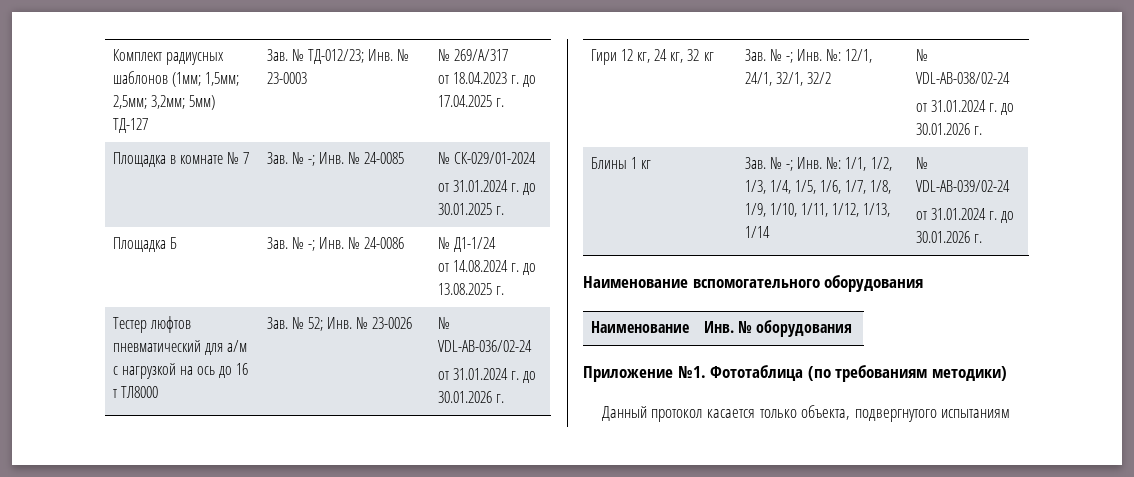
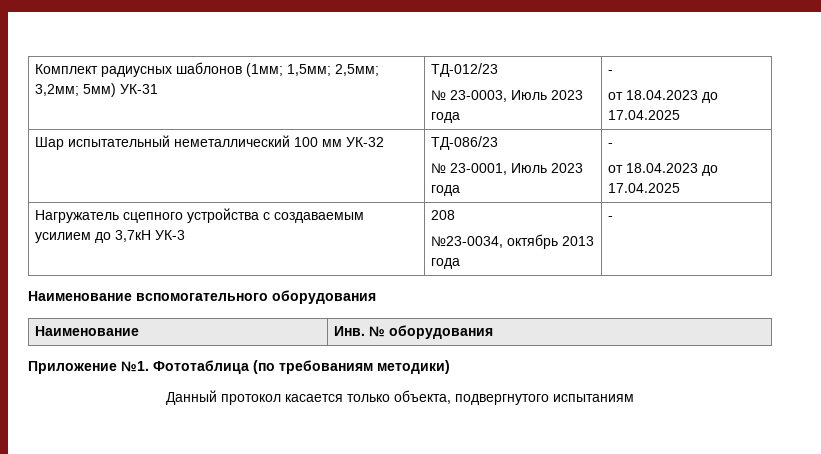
[112,118,148,133] [266,49,410,64] [266,72,307,84] [437,49,508,61] [437,72,537,87] [437,95,504,107] [112,152,250,167] [266,152,405,166] [437,152,536,164] [437,180,537,195] [437,203,504,215] [112,237,177,252] [266,237,405,251] [437,237,496,252] [437,260,537,275] [437,283,504,295] [112,316,191,333] [112,340,247,355] [112,363,249,379] [112,386,158,398] [266,317,413,331] [437,317,450,329] [437,340,532,352] [437,368,537,383] [437,391,504,403] [590,49,714,65] [744,49,873,63] [744,72,831,86] [915,49,928,61] [915,72,1010,84] [915,100,1015,115] [915,123,982,135] [590,157,651,169] [744,157,892,171] [744,180,892,194] [744,203,891,217] [744,226,770,238] [915,157,928,169] [915,180,1010,192] [915,208,1015,223] [915,231,982,243] ТД-127 | Зав. № ТД-012/23; Инв. № 23-0003 | № 269/А/317 // от 18.04.2023 г. до 17.04.2025 г. // Площадка в комнате № 7 | Зав. № -; Инв. № 24-0085 | № СК-029/01-2024 // от 31.01.2024 г. до 30.01.2025 г. // Площадка Б | Зав. № -; Инв. № 24-0086 | № Д1-1/24 // от 14.08.2024 г. до 13.08.2025 г. // Тестер люфтов пневматический для а/м с нагрузкой на ось до 16 т ТЛ8000 | Зав. № 52; Инв. № 23-0026 | № VDL-AB-036/02-24 // от 31.01.2024 г. до 30.01.2026 г. // Гири 12 кг, 24 кг, 32 кг | Зав. № -; Инв. №: 12/1, 24/1, 32/1, 32/2 | № VDL-AB-038/02-24 // от 31.01.2024 г. до 30.01.2026 г. // Блины 1 кг | Зав. № -; Инв. №: 1/1, 1/2, 1/3, 1/4, 1/5, 1/6, 1/7, 1/8, 1/9, 1/10, 1/11, 1/12, 1/13, 1/14 | № VDL-AB-039/02-24 // от 31.01.2024 г. до 30.01.2026 г. -> [120,84,159,94] [431,63,499,77] [431,90,584,102] [431,112,461,123] [608,70,614,74] [608,90,719,103] [608,110,681,120] [35,135,385,150] [431,136,499,150] [431,163,584,175] [431,185,461,196] [608,143,614,147] [608,163,719,176] [608,183,681,193] [35,208,365,223] [35,230,186,243] [431,210,456,220] [431,234,595,249] [431,258,461,269] [608,216,614,220] УК-31 | ТД-012/23 // № 23-0003, Июль 2023 года | - // от 18.04.2023 до 17.04.2025 // Шар испытательный неметаллический 100 мм УК-32 | ТД-086/23 // № 23-0001, Июль 2023 года | - // от 18.04.2023 до 17.04.2025 // Нагружатель сцепного устройства с создаваемым усилием до 3,7кН УК-3 | 208 // №23-0034, октябрь 2013 года | -

